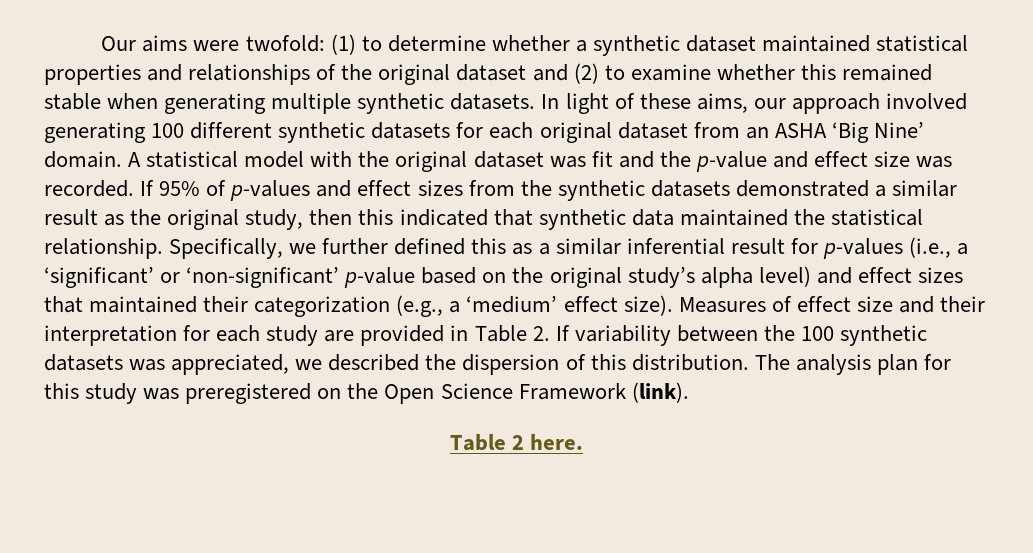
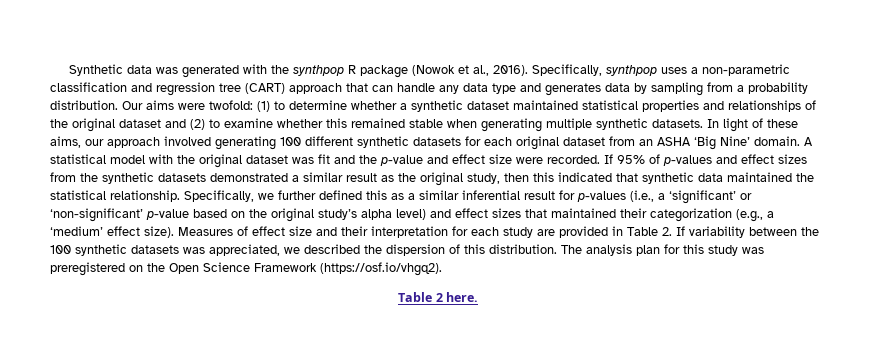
(101, 43) none -> [69,64,791,78] [50,82,808,96] [50,100,118,110] Synthetic data was generated with the synthpop R package (Nowok et al., 2016). Specifically, synthpop uses a non-parametric classification and regression tree (CART) approach that can handle any data type and generates data by sampling from a probability distribution.
[916,156,953,168] was -> [516,157,543,164] were
[631,382,689,403] (link). -> [320,262,442,276] (https://osf.io/vhgq2).

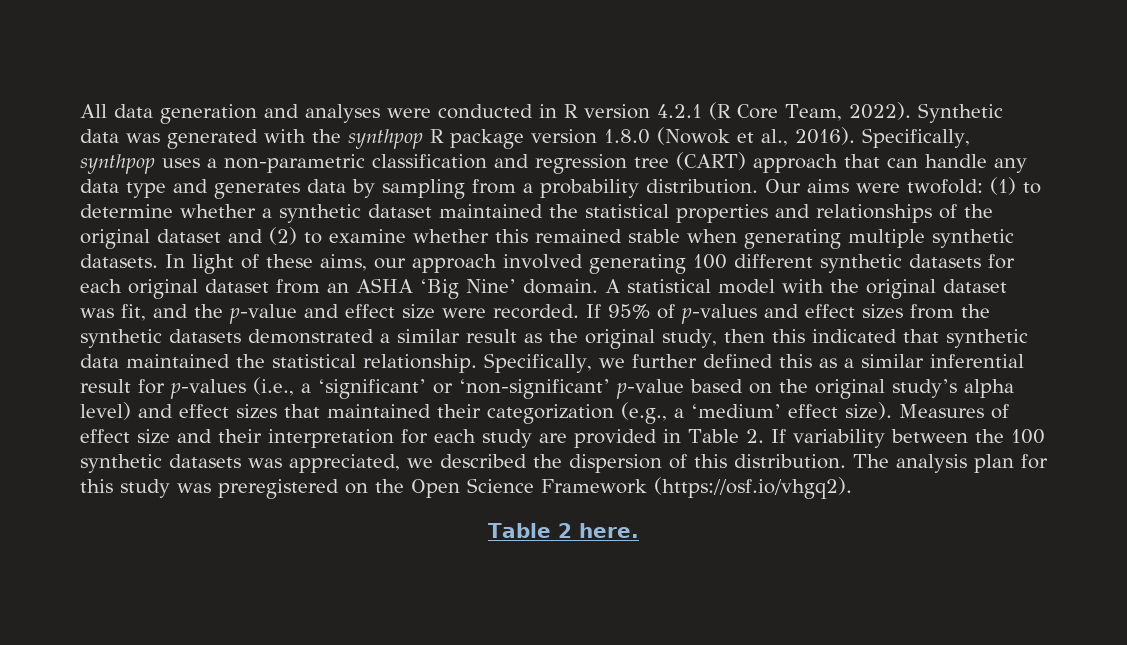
(69, 70) none -> [80,102,911,124] All data generation and analyses were conducted in R version 4.2.1 (R Core Team, 2022).
(409, 71) none -> [531,129,650,144] version 1.8.0
(578, 105) none -> [549,204,578,218] the
[318,154,330,164] fit -> [121,304,146,321] fit,

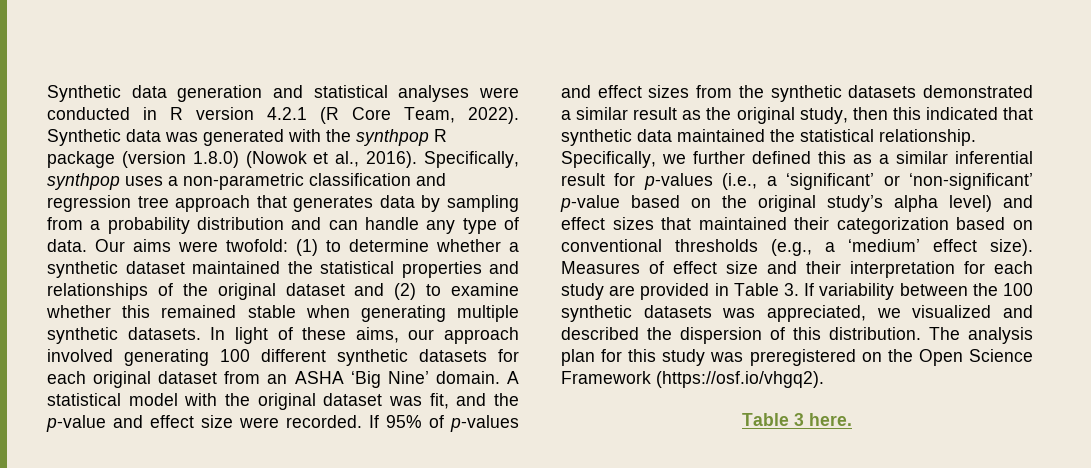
[80,104,107,118] All -> [47,85,121,102] Synthetic
(299, 111) none -> [313,85,388,98] statistical
[531,129,650,144] version 1.8.0 -> [121,151,239,168] (version 1.8.0)
[676,152,746,170] (CART) -> (169, 202) none
[887,154,1027,173] [80,179,208,198] can handle any data type and -> (287, 201) none
[646,179,758,194] distribution. -> [197,217,519,234] [47,239,87,252] distribution and can handle any type of data.
(614, 414) none -> [956,217,1033,230] [561,239,758,252] based on conventional thresholds
[745,429,764,443] 2. -> [784,283,799,296] 3.
(433, 463) none -> [912,305,1033,318] visualized and
[557,523,572,538] 2 -> [794,413,804,426] 3

